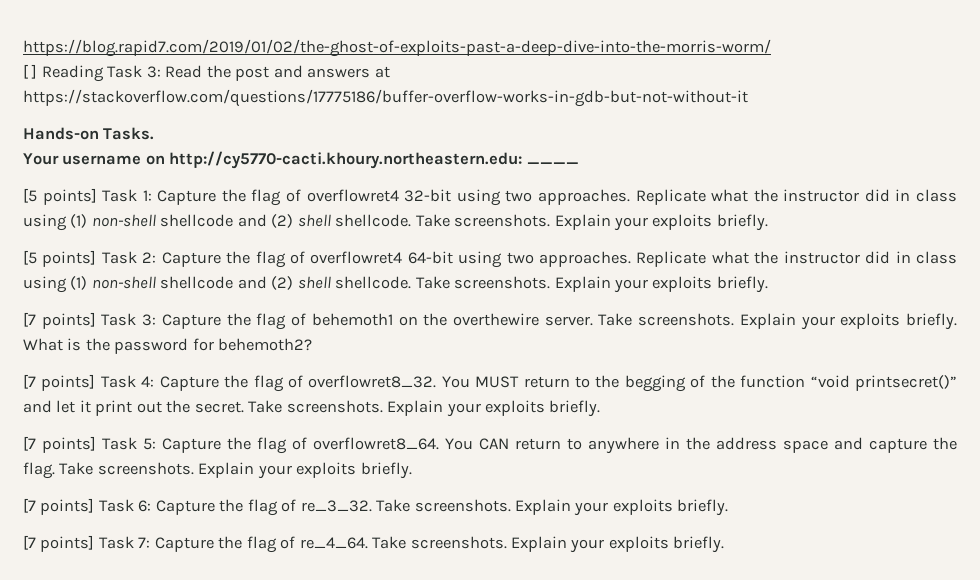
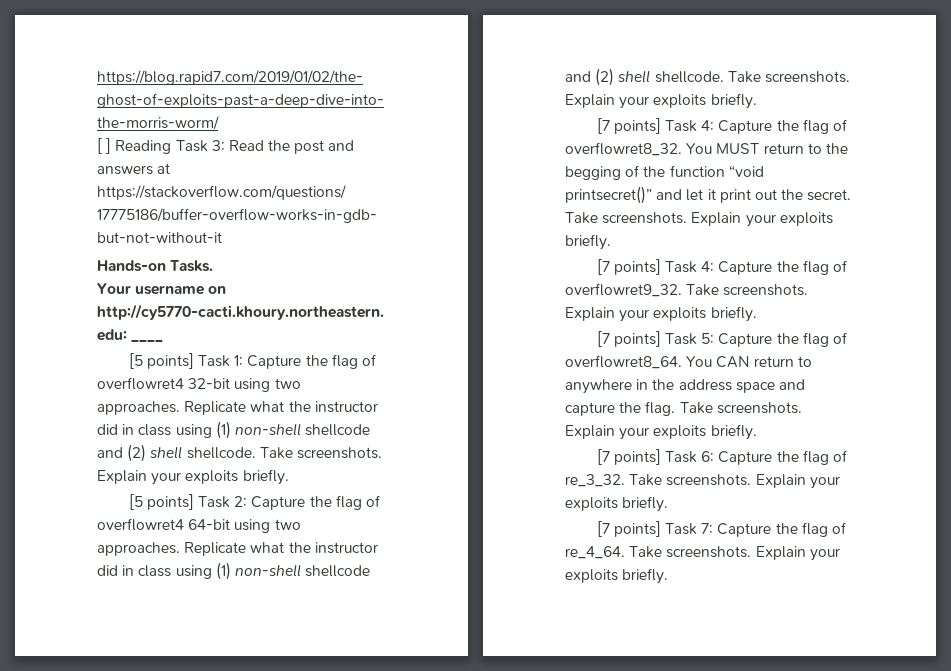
[23,312,957,330] [23,338,313,354] // [7 points] Task 3: Capture the flag of behemoth1 on the overthewire server. Take screenshots. Explain your exploits briefly. What is the password for behemoth2? -> (757, 101) none
(601, 408) none -> [596,259,847,275] [565,283,809,297] [565,306,757,322] // [7 points] Task 4: Capture the flag of overflowret9_32. Take screenshots. Explain your exploits briefly.

